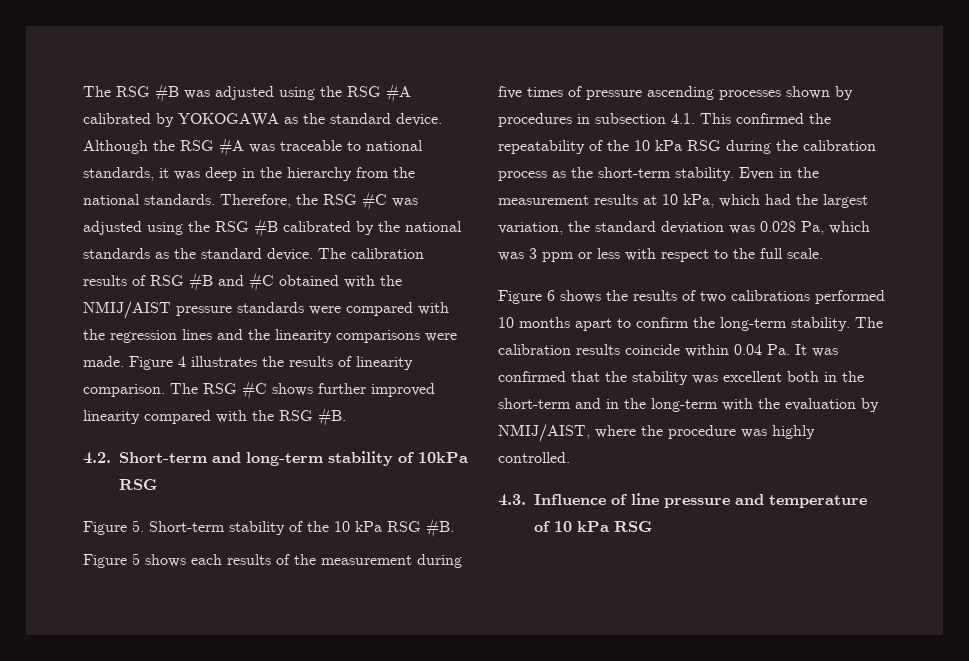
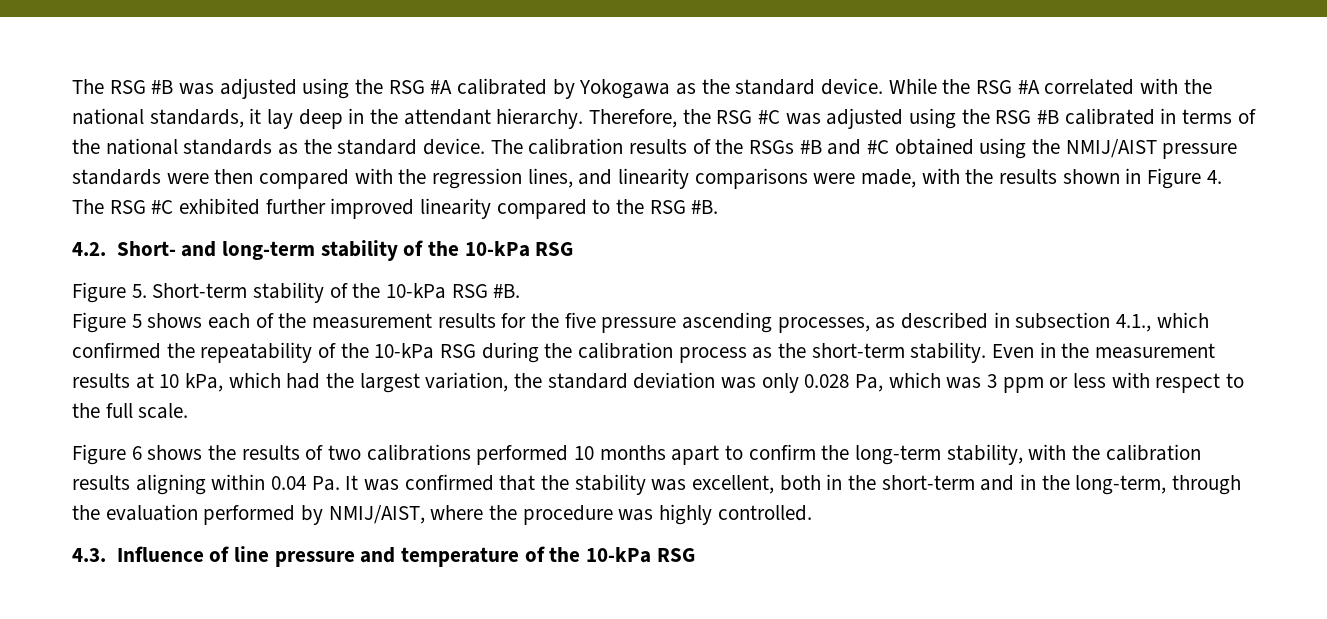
[178,113,442,127] [83,137,361,157] YOKOGAWA as the standard device. Although the RSG #A was traceable to -> [579,78,1212,99] Yokogawa as the standard device. While the RSG #A correlated with the
[174,171,200,180] was -> [267,109,294,129] lay
[287,167,415,181] [83,194,215,205] hierarchy from the national standards. -> [403,108,584,129] attendant hierarchy.
[356,221,374,235] by -> [1160,108,1256,124] in terms of
[150,275,184,286] RSG -> [715,139,795,154] the RSGs
[344,275,375,288] with -> [979,138,1027,159] using
(341, 310) none -> [214,169,254,184] then
[182,329,457,343] [83,356,413,370] [83,384,165,397] lines and the linearity comparisons were made. Figure 4 illustrates the results of linearity comparison. -> [527,168,1222,189] lines, and linearity comparisons were made, with the results shown in Figure 4.
[272,383,313,396] shows -> [179,198,261,215] exhibited
[216,410,247,423] with -> [592,199,611,214] to
[119,452,207,463] Short-term -> [116,241,176,256] Short-
[418,452,468,463] 10kPa -> [427,241,530,257] the 10-kPa
[334,521,382,532] 10 kPa -> [386,283,447,299] 10-kPa
[227,554,271,565] results -> (251, 321) none
[417,554,462,568] [498,86,853,100] [498,113,731,127] during five times of pressure ascending processes shown by procedures in subsection 4.1. This -> [437,312,1209,333] results for the five pressure ascending processes, as described in subsection 4.1., which
[634,140,682,151] 10 kPa -> [374,343,435,359] 10-kPa
(755, 229) none -> [761,373,799,393] only
[791,317,883,331] [498,344,680,355] stability. The calibration results coincide -> [946,444,1201,465] [72,474,206,495] stability, with the calibration results aligning
[723,371,782,382] excellent -> [692,475,775,494] excellent,
[651,398,753,412] long-term with -> [1075,475,1242,495] long-term, through
(856, 404) none -> [203,505,296,525] performed
[554,521,609,532] 10 kPa -> [549,547,651,563] the 10-kPa

